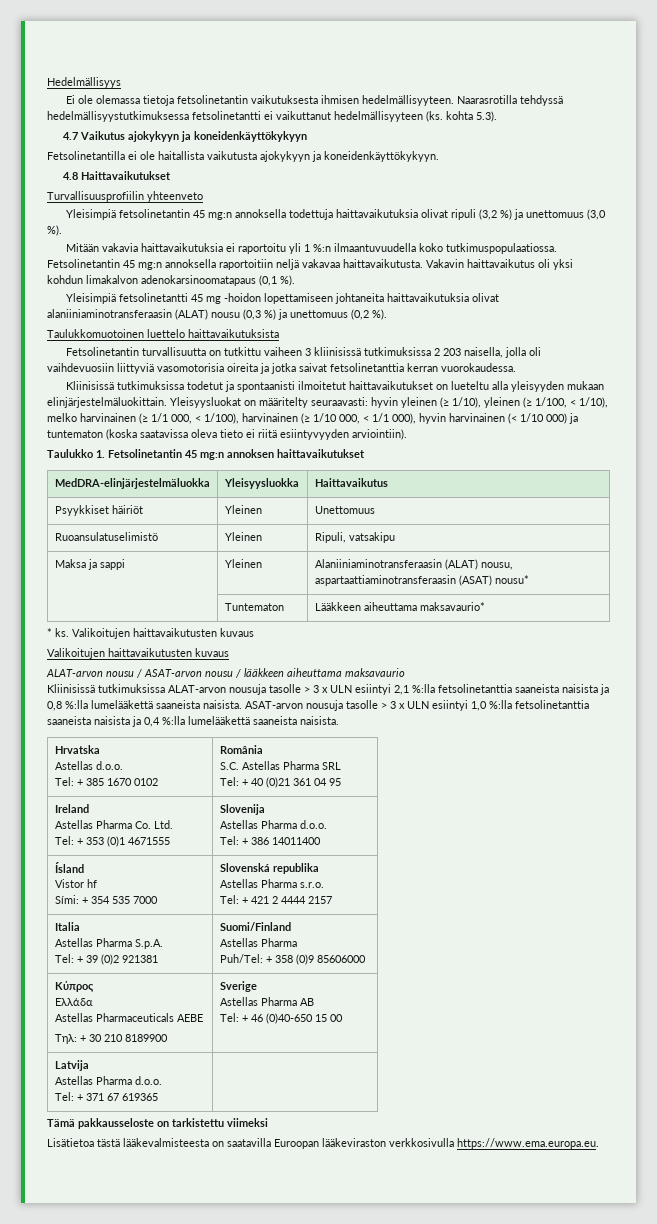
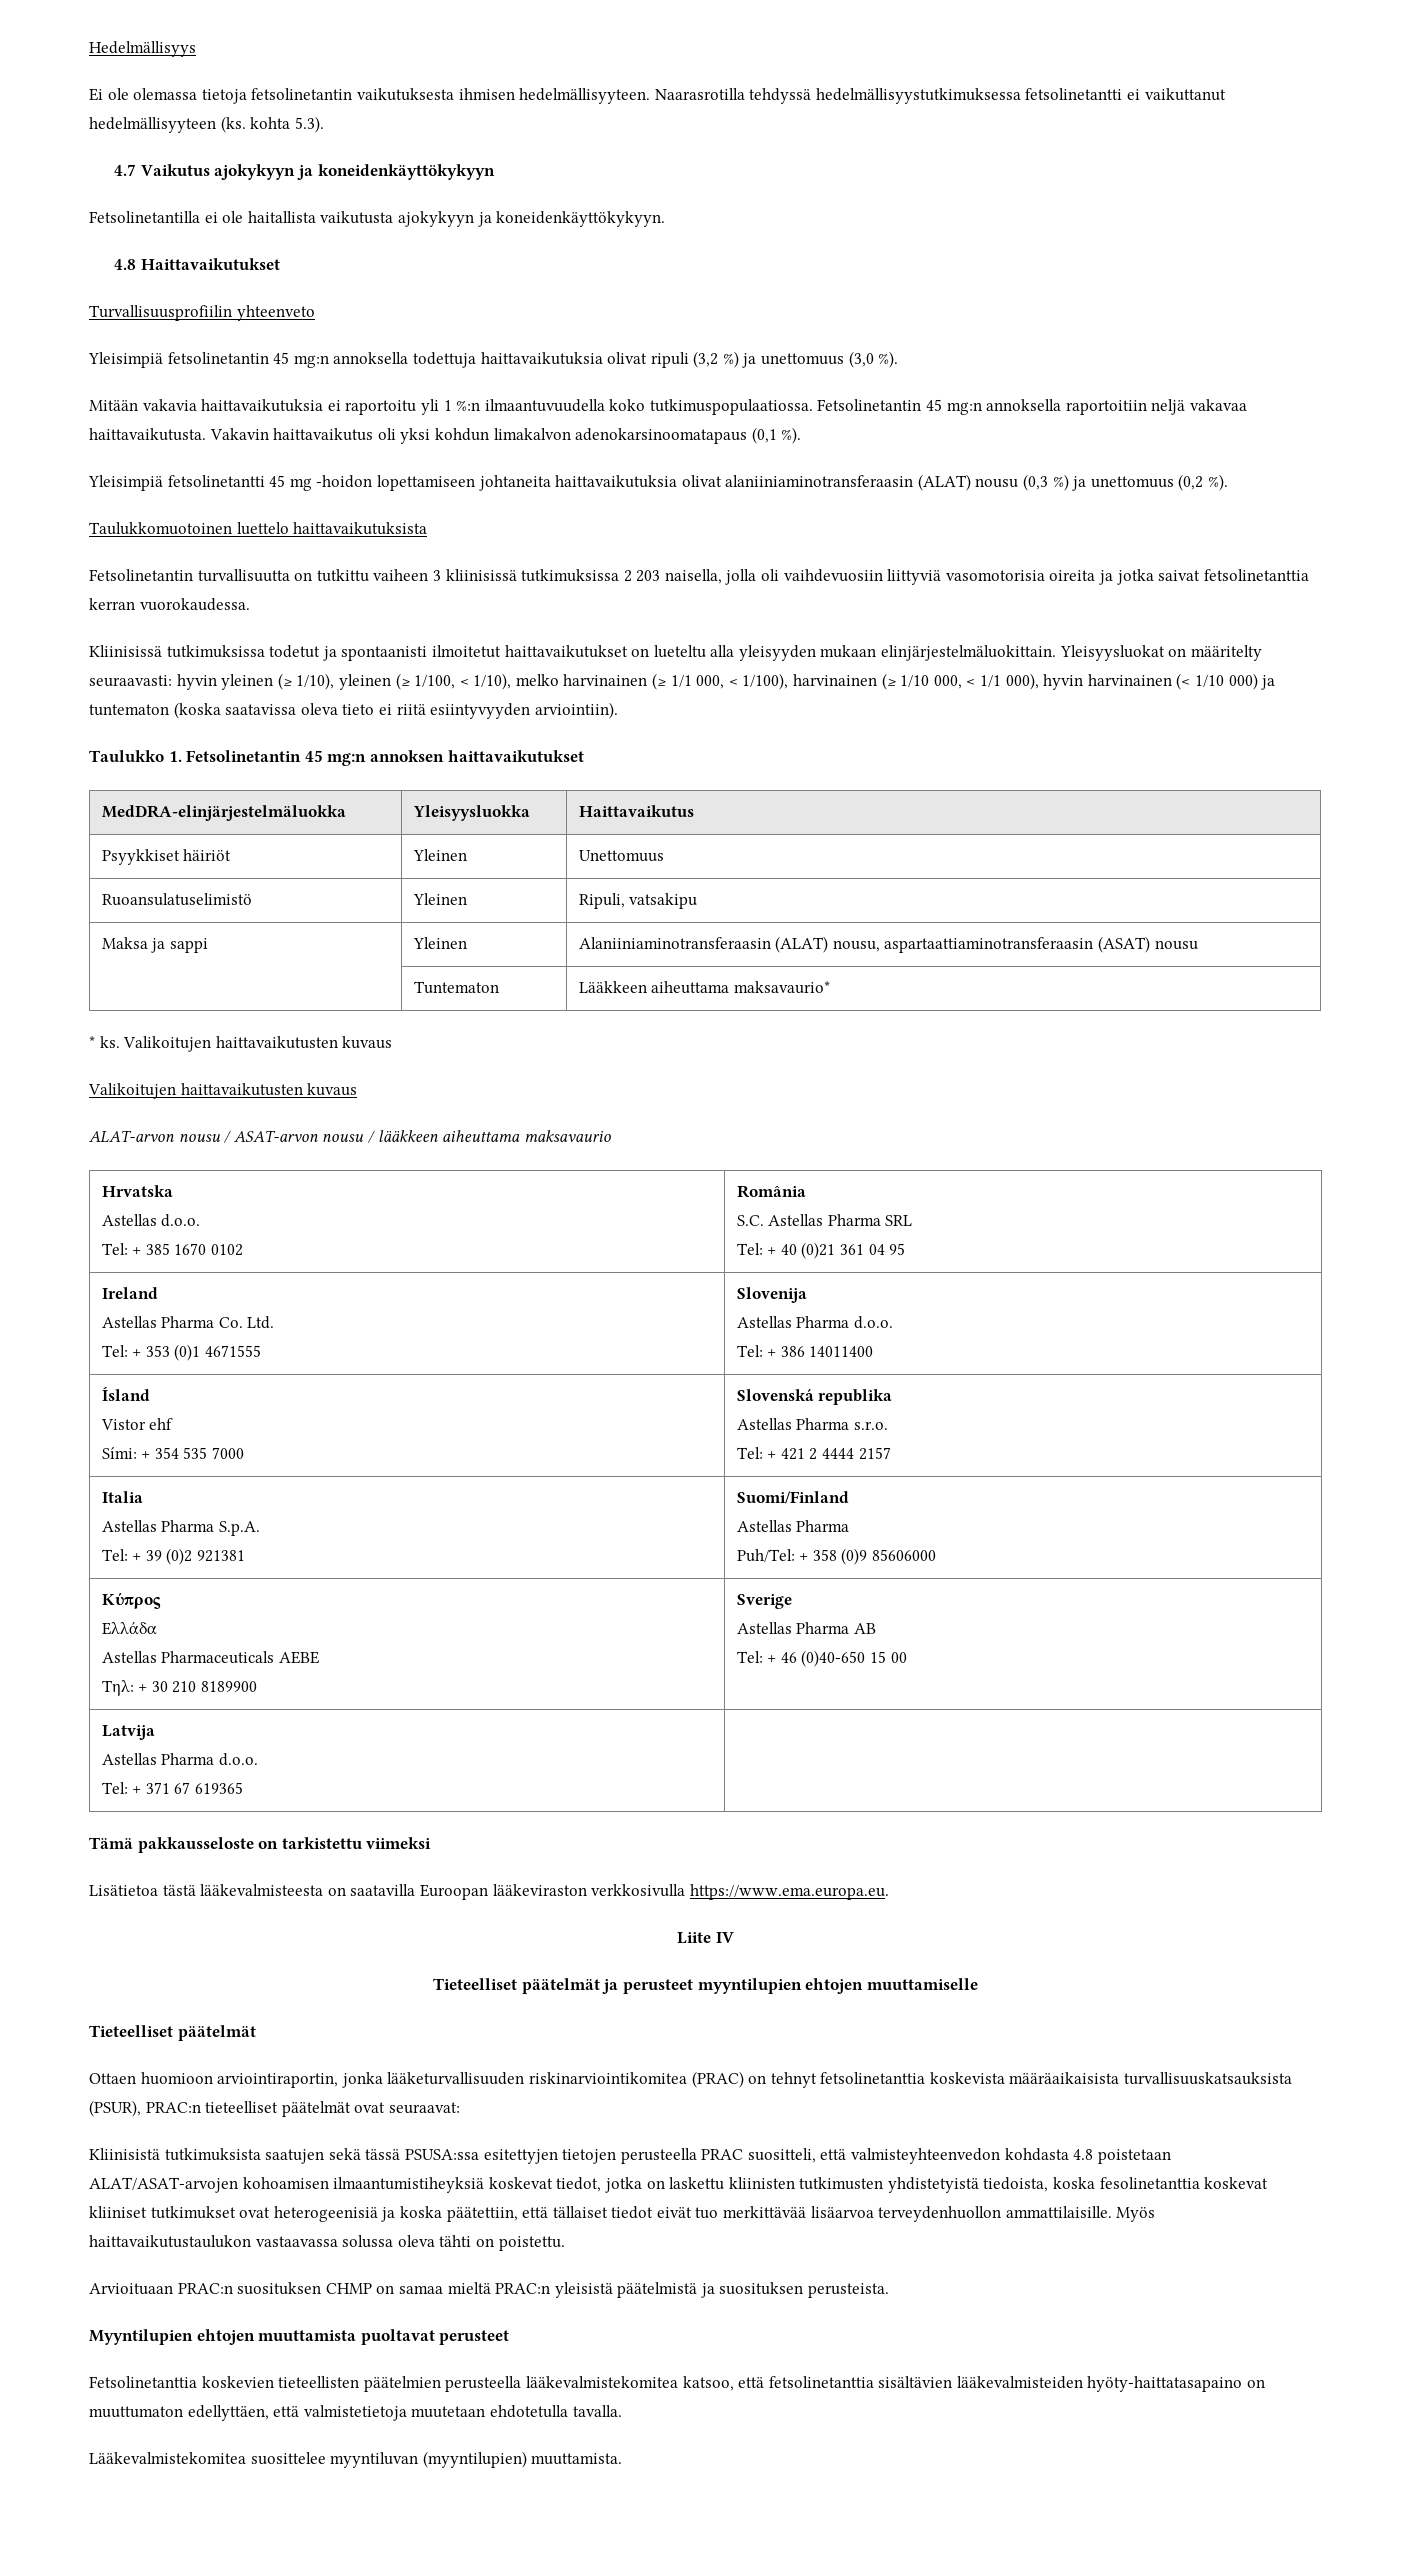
[494,575,529,584] nousu* -> [1154,940,1198,950] nousu
[47,684,609,695] [47,700,589,711] [47,716,339,727] // Kliinisissä tutkimuksissa ALAT-arvon nousuja tasolle > 3 x ULN esiintyi 2,1 %:lla fetsolinetanttia saaneista naisista ja 0,8 %:lla lumelääkettä saaneista naisista. ASAT-arvon nousuja tasolle > 3 x ULN esiintyi 1,0 %:lla fetsolinetanttia saaneista naisista ja 0,4 %:lla lumelääkettä saaneista naisista. -> (611, 1136) none
[86,879,97,888] hf -> [149,1418,174,1430] ehf
(599, 1143) none -> [677,1932,734,1944] [433,1978,978,1994] [89,2025,256,2041] [89,2071,1293,2088] [89,2100,460,2117] [89,2148,1171,2164] [89,2177,1269,2193] [89,2206,1156,2222] [89,2235,565,2251] [89,2282,890,2298] [89,2329,510,2345] [89,2376,1266,2392] [89,2405,622,2421] [89,2451,623,2468] // Liite IV // Tieteelliset päätelmät ja perusteet myyntilupien ehtojen muuttamiselle // Tieteelliset päätelmät // Ottaen huomioon arviointiraportin, jonka lääketurvallisuuden riskinarviointikomitea (PRAC) on tehnyt fetsolinetanttia koskevista määräaikaisista turvallisuuskatsauksista (PSUR), PRAC:n tieteelliset päätelmät ovat seuraavat: // Kliinisistä tutkimuksista saatujen sekä tässä PSUSA:ssa esitettyjen tietojen perusteella PRAC suositteli, että valmisteyhteenvedon kohdasta 4.8 poistetaan ALAT/ASAT-arvojen kohoamisen ilmaantumistiheyksiä koskevat tiedot, jotka on laskettu kliinisten tutkimusten yhdistetyistä tiedoista, koska fesolinetanttia koskevat kliiniset tutkimukset ovat heterogeenisiä ja koska päätettiin, että tällaiset tiedot eivät tuo merkittävää lisäarvoa terveydenhuollon ammattilaisille. Myös haittavaikutustaulukon vastaavassa solussa oleva tähti on poistettu. // Arvioituaan PRAC:n suosituksen CHMP on samaa mieltä PRAC:n yleisistä päätelmistä ja suosituksen perusteista. // Myyntilupien ehtojen muuttamista puoltavat perusteet // Fetsolinetanttia koskevien tieteellisten päätelmien perusteella lääkevalmistekomitea katsoo, että fetsolinetanttia sisältävien lääkevalmisteiden hyöty-haittatasapaino on muuttumaton edellyttäen, että valmistetietoja muutetaan ehdotetulla tavalla. // Lääkevalmistekomitea suosittelee myyntiluvan (myyntilupien) muuttamista.

